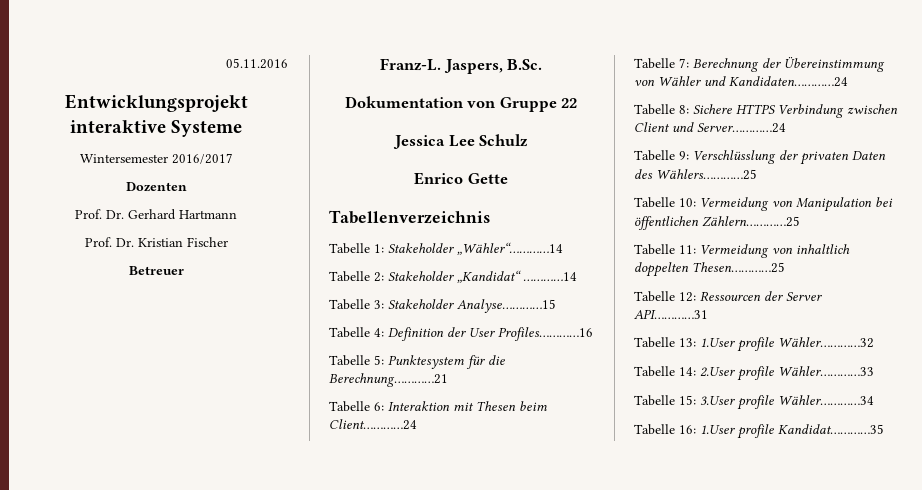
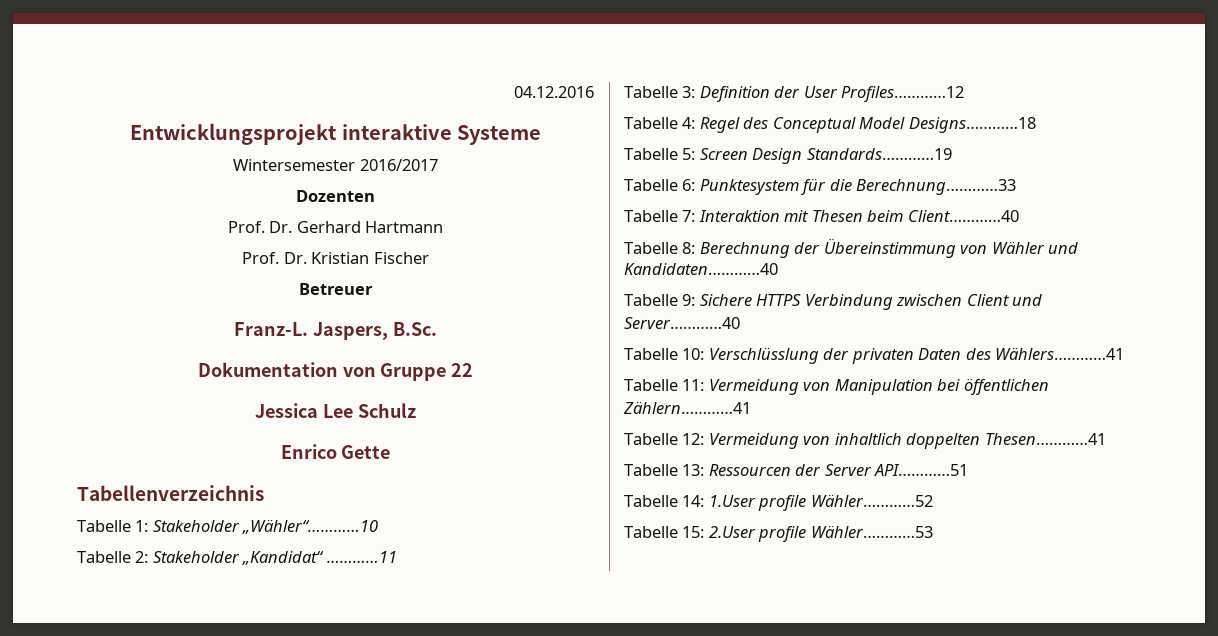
[226,58,288,69] 05.11.2016 -> [514,86,594,98] 04.12.2016
[457,242,563,255] „Wähler“…………14 -> [242,519,379,534] „Wähler“…………10
[523,272,577,281] …………14 -> [326,551,397,563] …………11
[388,299,556,313] [329,327,593,341] [329,355,384,366] Stakeholder Analyse…………15 // Tabelle 4: Definition der User Profiles…………16 // Tabelle 5: -> [699,86,965,102] [624,117,1036,133] [624,148,952,164] [624,179,696,191] Definition der User Profiles…………12 // Tabelle 4: Regel des Conceptual Model Designs…………18 // Tabelle 5: Screen Design Standards…………19 // Tabelle 6:
[329,373,448,387] [329,401,384,412] Berechnung…………21 // Tabelle 6: -> [856,179,1017,195] [624,210,696,222] Berechnung…………33 // Tabelle 7:
[329,419,417,430] [634,58,689,69] Client…………24 // Tabelle 7: -> [907,210,1019,222] [624,242,696,254] Client…………40 // Tabelle 8:
[729,76,848,87] [634,104,689,115] Kandidaten…………24 // Tabelle 8: -> [624,263,778,275] [624,294,696,306] Kandidaten…………40 // Tabelle 9:
[697,123,786,133] [634,150,689,161] Server…………24 // Tabelle 9: -> [624,317,740,329] [624,348,705,360] Server…………40 // Tabelle 10:
[656,169,757,180] [634,197,696,208] Wählers…………25 // Tabelle 10: -> [995,347,1125,360] [624,379,705,391] Wählers…………41 // Tabelle 11:
[702,216,800,227] [634,244,696,255] Zählern…………25 // Tabelle 11: -> [623,401,751,414] [624,433,705,445] Zählern…………41 // Tabelle 12:
[692,262,785,273] [634,291,696,302] Thesen…………25 // Tabelle 12: -> [984,433,1106,445] [624,464,705,476] Thesen…………41 // Tabelle 13:
[634,309,708,319] [634,337,874,352] API…………31 // Tabelle 13: 1.User profile Wähler…………32 -> [874,464,969,476] API…………51
[700,366,874,381] 2.User profile Wähler…………33 -> [708,494,933,511] 1.User profile Wähler…………52
[700,395,874,410] [634,424,884,439] 3.User profile Wähler…………34 // Tabelle 16: 1.User profile Kandidat…………35 -> [708,525,933,542] 2.User profile Wähler…………53

